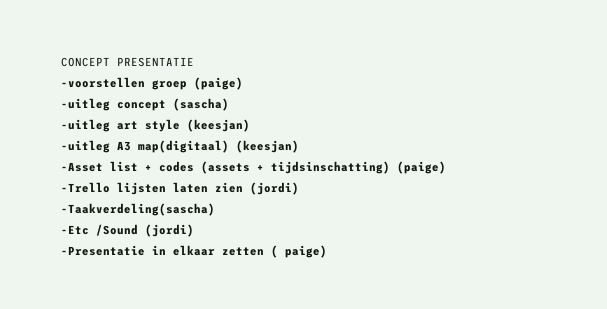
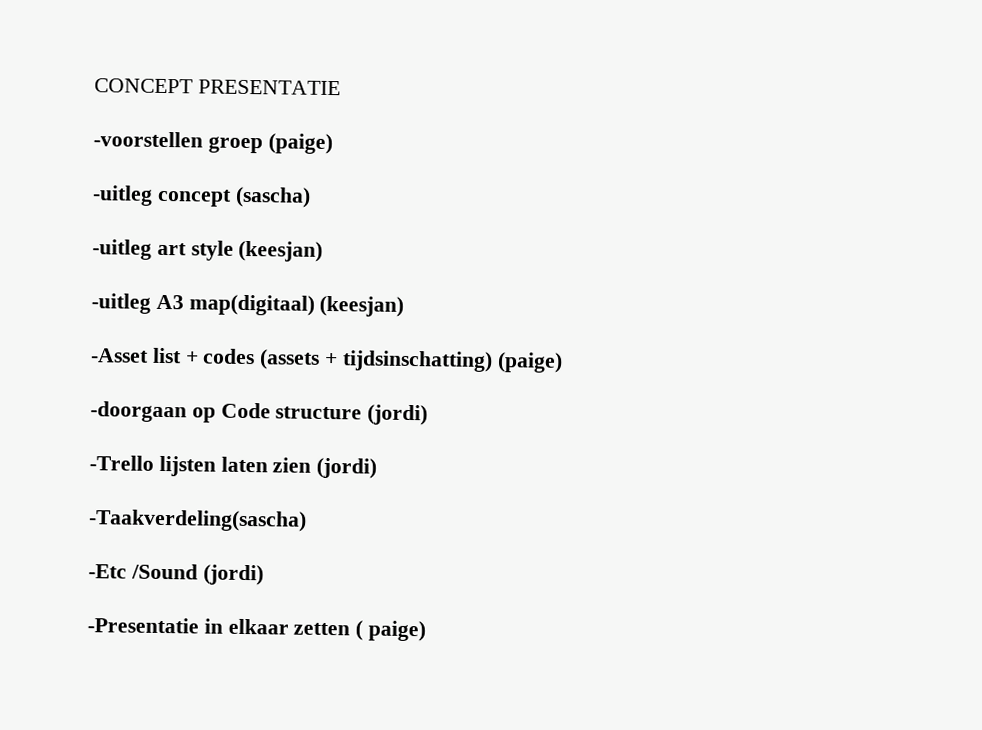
(446, 167) none -> [90,401,429,426] // -doorgaan op Code structure (jordi)

